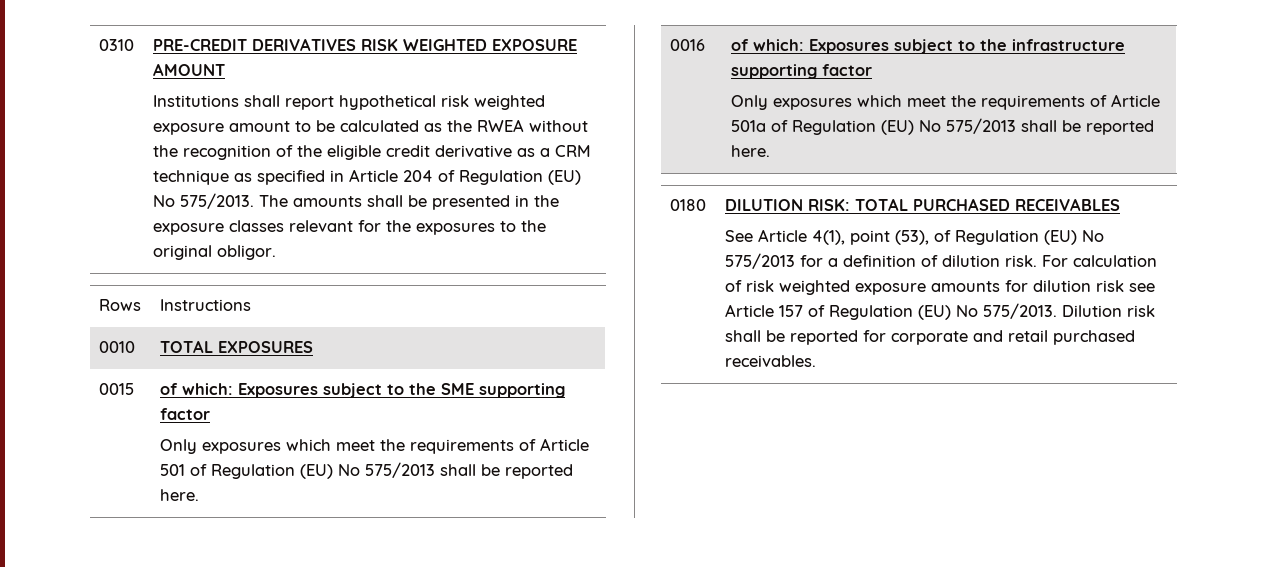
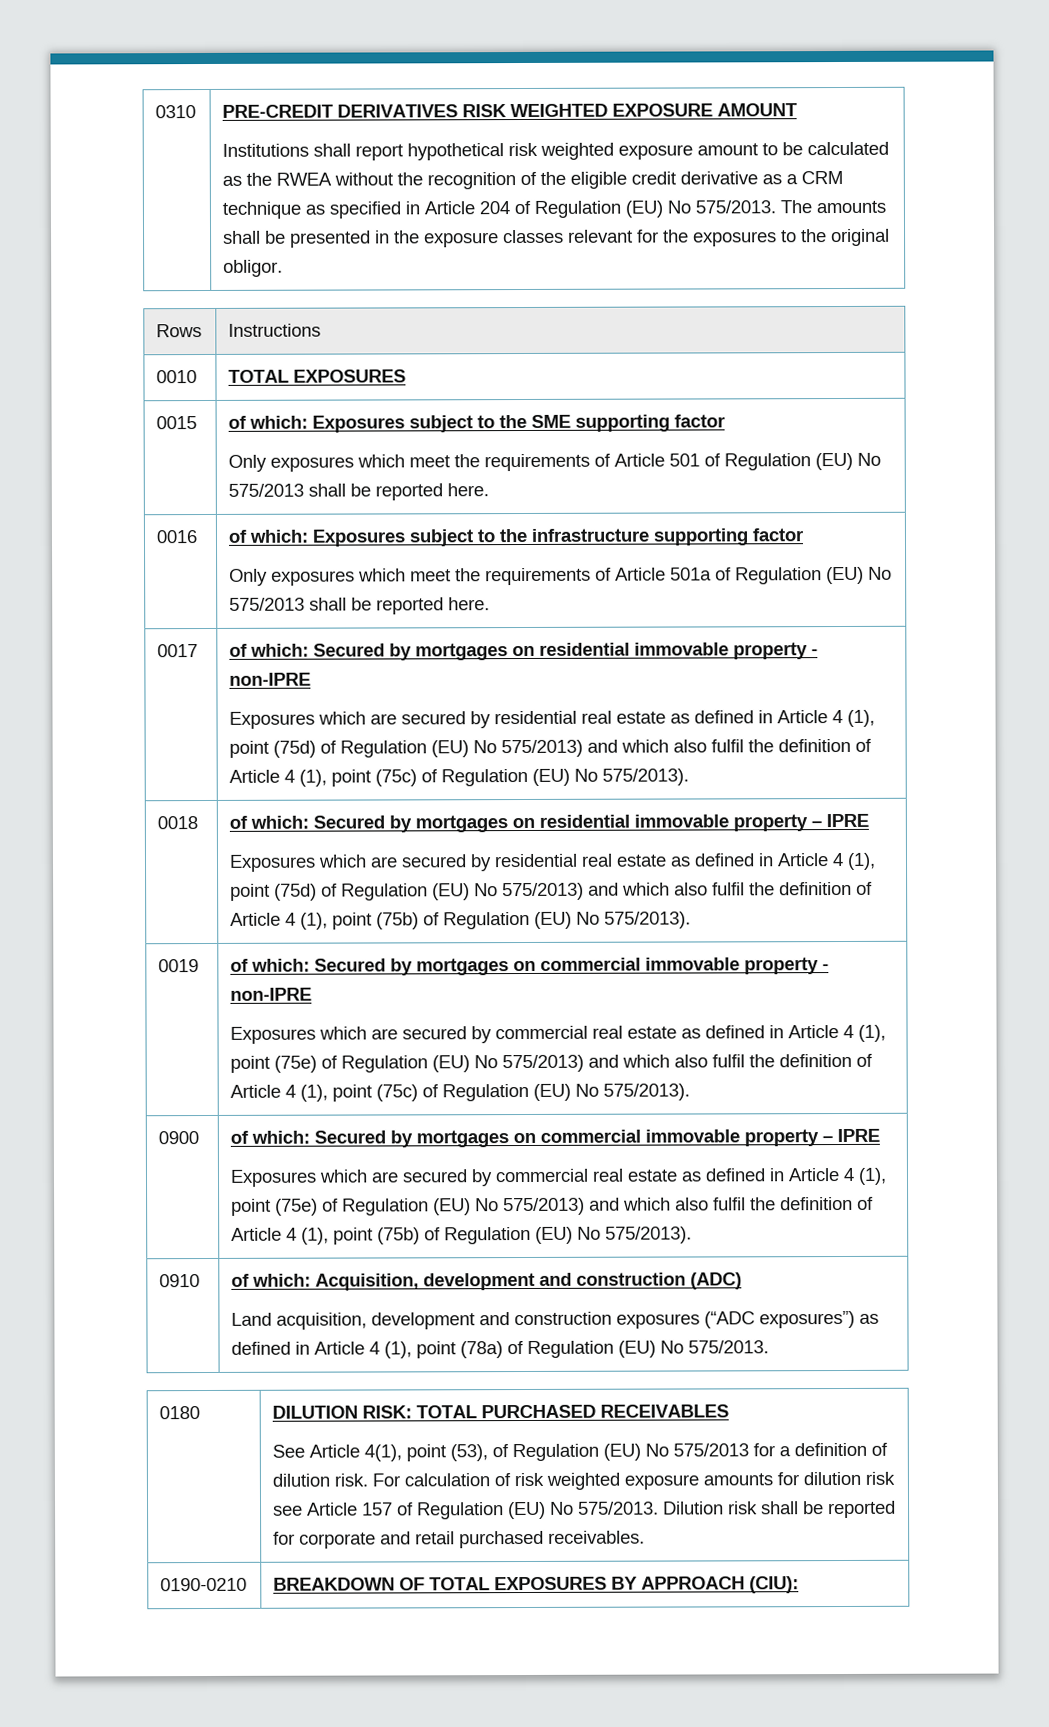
(771, 151) none -> [157,644,199,658] [229,642,819,661] [229,672,312,686] [229,709,876,729] [229,738,873,758] [229,768,690,787] [157,816,199,830] [229,813,870,833] [229,852,877,872] [230,881,874,901] [230,911,692,930] [158,959,200,973] [230,957,830,976] [230,987,313,1001] [230,1024,887,1044] [230,1053,874,1073] [230,1083,691,1102] [158,1131,200,1145] [230,1128,881,1148] [230,1167,888,1187] [231,1196,875,1216] [231,1226,693,1245] [159,1274,201,1288] [231,1272,743,1291] [231,1310,880,1330] [231,1340,770,1359] // 0017 | of which: Secured by mortgages on residential immovable property - non-IPRE // Exposures which are secured by residential real estate as defined in Article 4 (1), point (75d) of Regulation (EU) No 575/2013) and which also fulfil the definition of Article 4 (1), point (75c) of Regulation (EU) No 575/2013). // 0018 | of which: Secured by mortgages on residential immovable property – IPRE // Exposures which are secured by residential real estate as defined in Article 4 (1), point (75d) of Regulation (EU) No 575/2013) and which also fulfil the definition of Article 4 (1), point (75b) of Regulation (EU) No 575/2013). // 0019 | of which: Secured by mortgages on commercial immovable property - non-IPRE // Exposures which are secured by commercial real estate as defined in Article 4 (1), point (75e) of Regulation (EU) No 575/2013) and which also fulfil the definition of Article 4 (1), point (75c) of Regulation (EU) No 575/2013). // 0900 | of which: Secured by mortgages on commercial immovable property – IPRE // Exposures which are secured by commercial real estate as defined in Article 4 (1), point (75e) of Regulation (EU) No 575/2013) and which also fulfil the definition of Article 4 (1), point (75b) of Regulation (EU) No 575/2013). // 0910 | of which: Acquisition, development and construction (ADC) // Land acquisition, development and construction exposures (“ADC exposures”) as defined in Article 4 (1), point (78a) of Regulation (EU) No 575/2013.
(817, 361) none -> [160,1577,248,1592] [273,1576,800,1594] // 0190-0210 | BREAKDOWN OF TOTAL EXPOSURES BY APPROACH (CIU):

